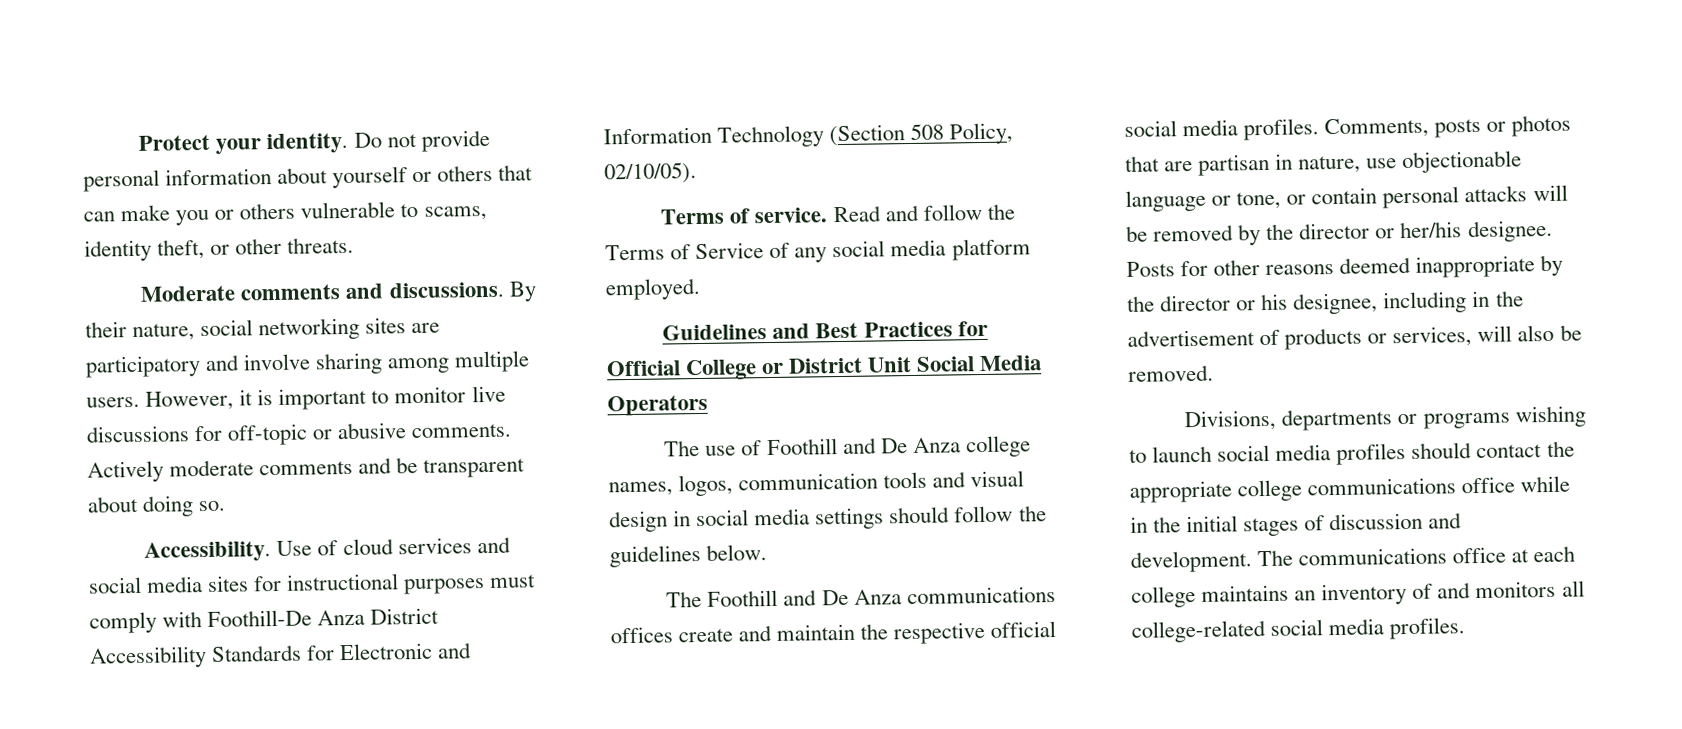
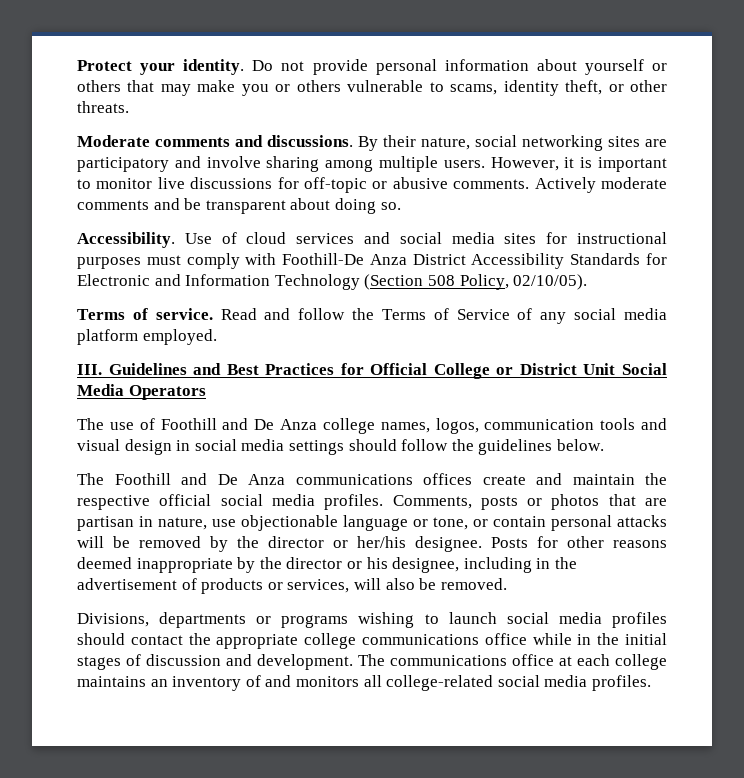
[83,211,115,222] can -> [160,84,191,96] may
(701, 289) none -> [77,364,102,375] III.

